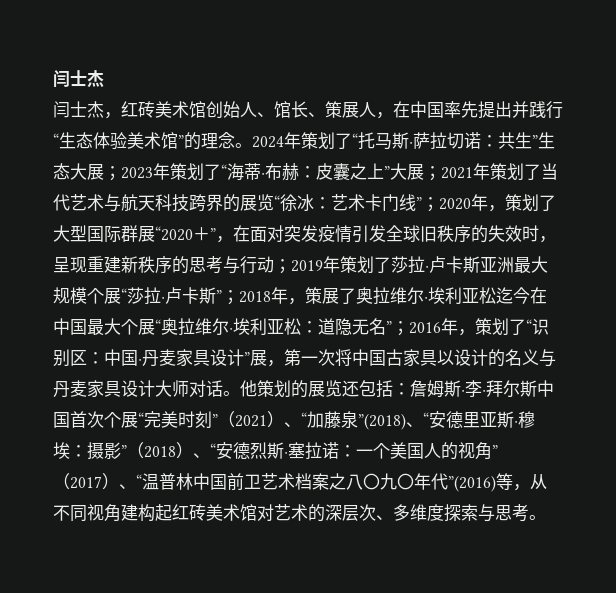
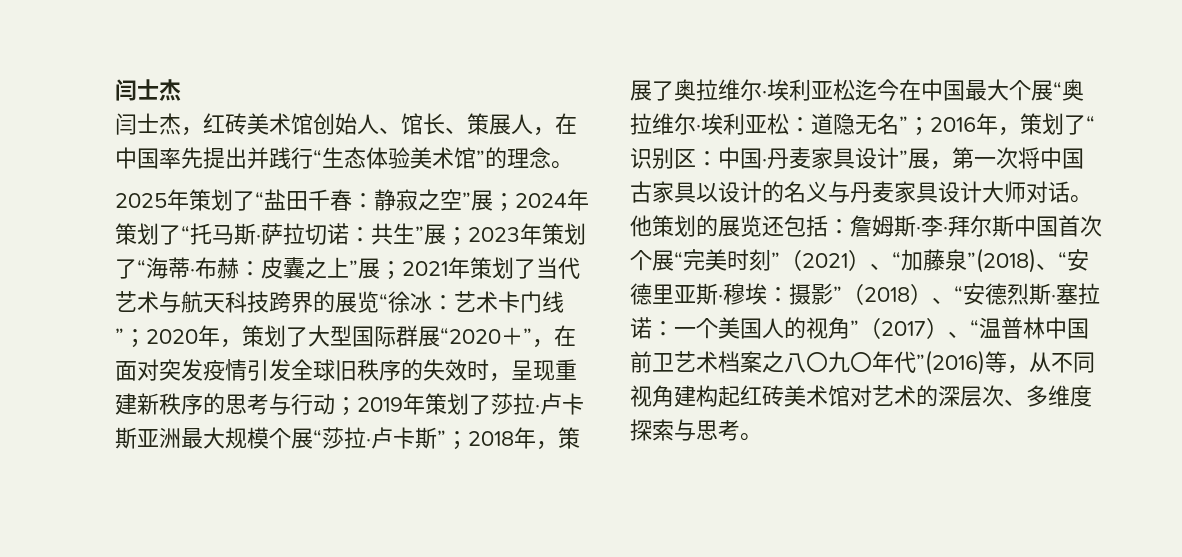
(252, 145) none -> [115,189,515,212] // 2025年策划了“盐田千春：静寂之空”展；
[538,132,555,149] [53,163,87,180] 生态大 -> (424, 234) none
[390,163,407,180] 大 -> (358, 268) none

